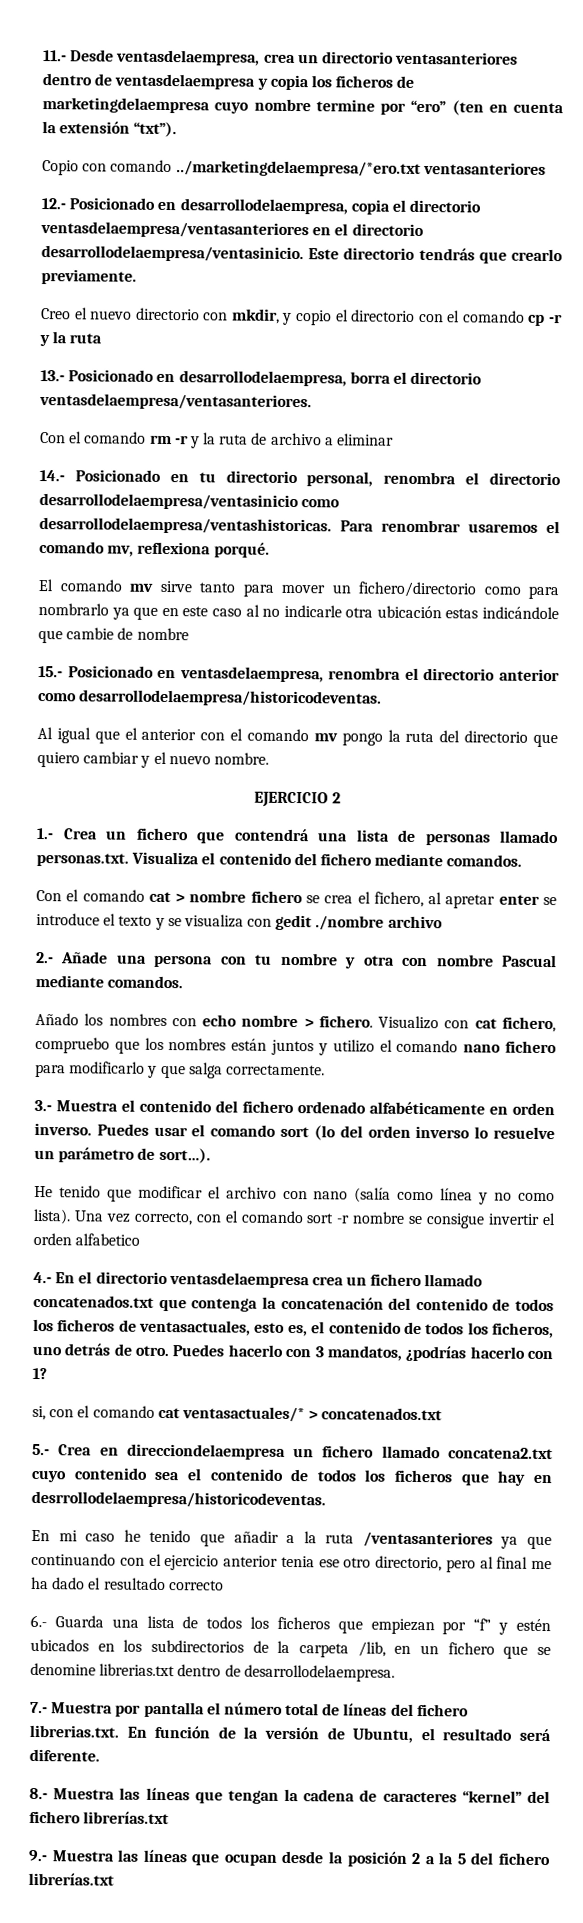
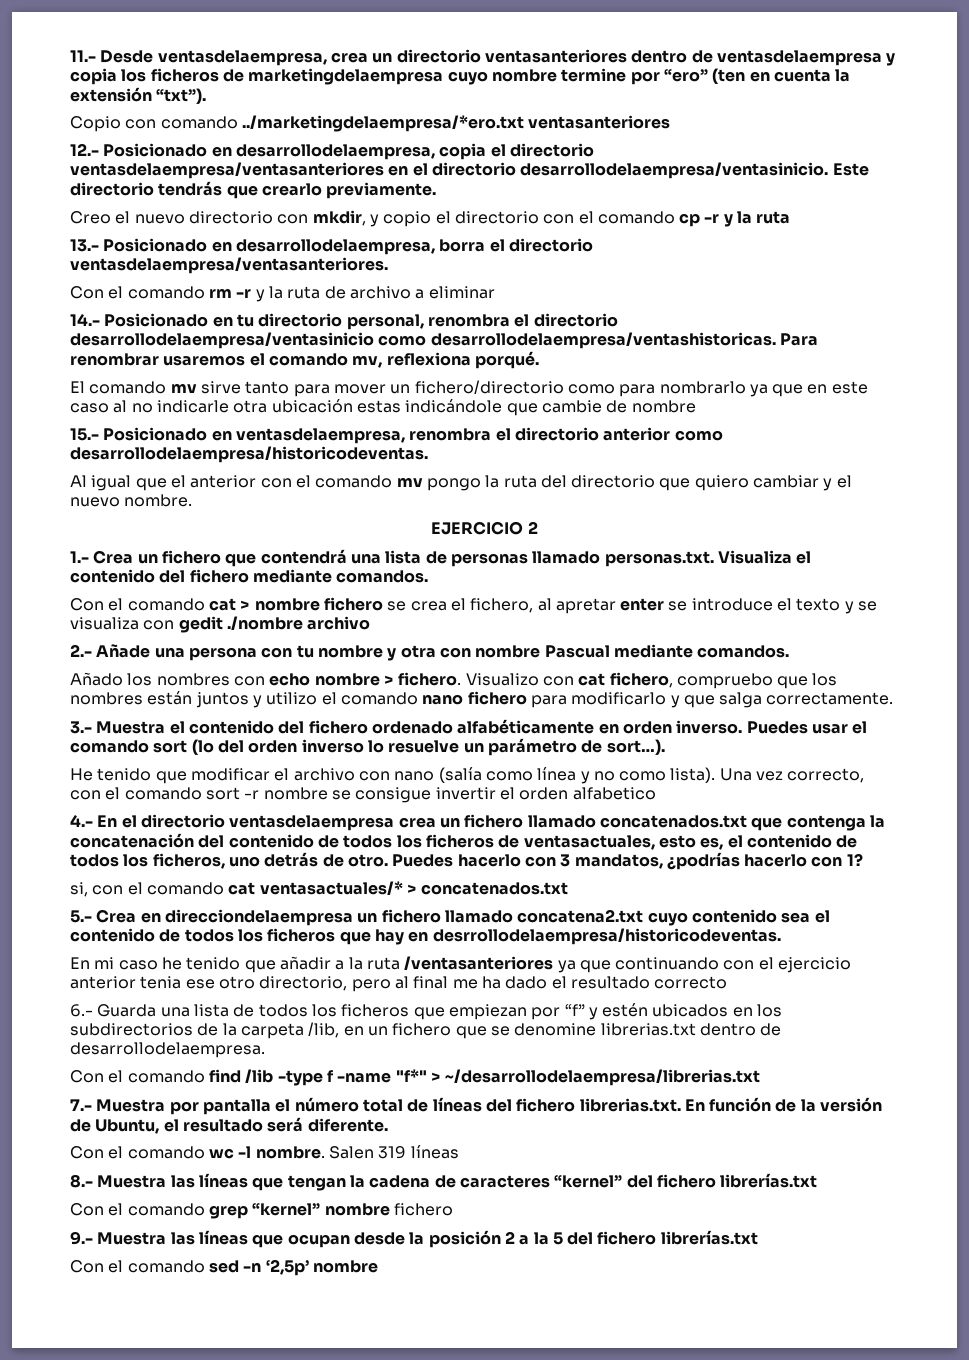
(395, 1673) none -> [70,1069,761,1086] // Con el comando find /lib -type f -name "f*" > ~/desarrollodelaempresa/librerias.txt
(100, 1755) none -> [70,1145,459,1159] // Con el comando wc -l nombre. Salen 319 líneas
(170, 1818) none -> [70,1203,453,1219] // Con el comando grep “kernel” nombre fichero
(114, 1879) none -> [70,1259,378,1276] // Con el comando sed -n ‘2,5p’ nombre

